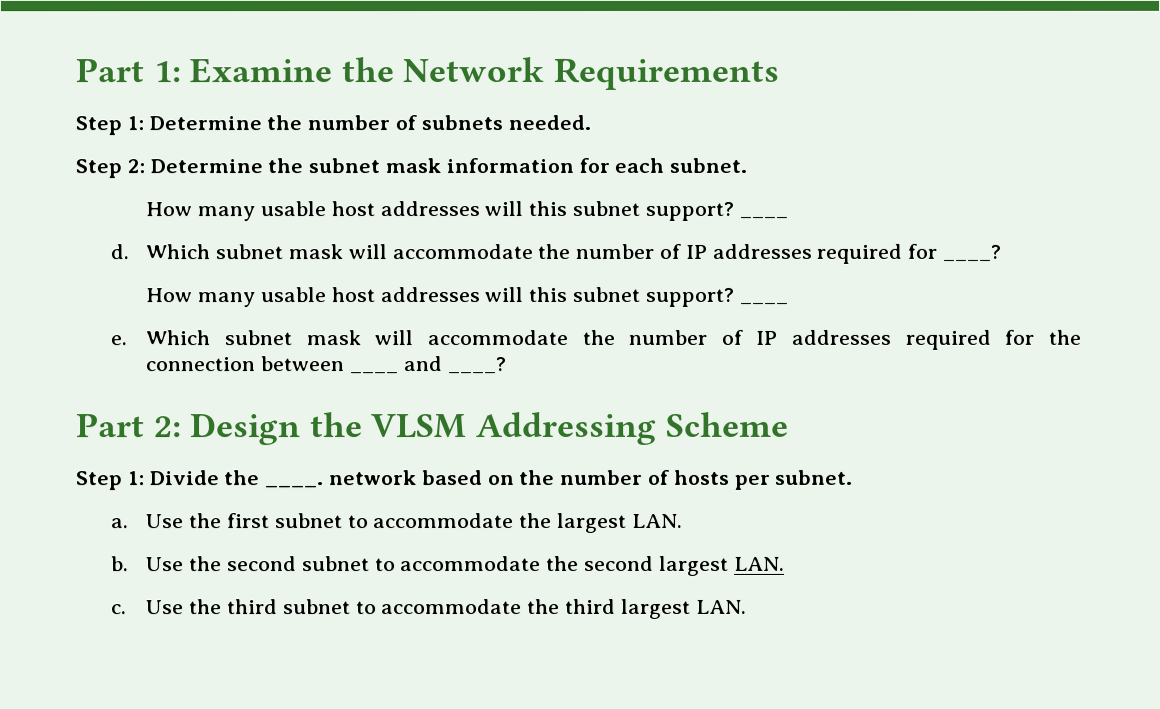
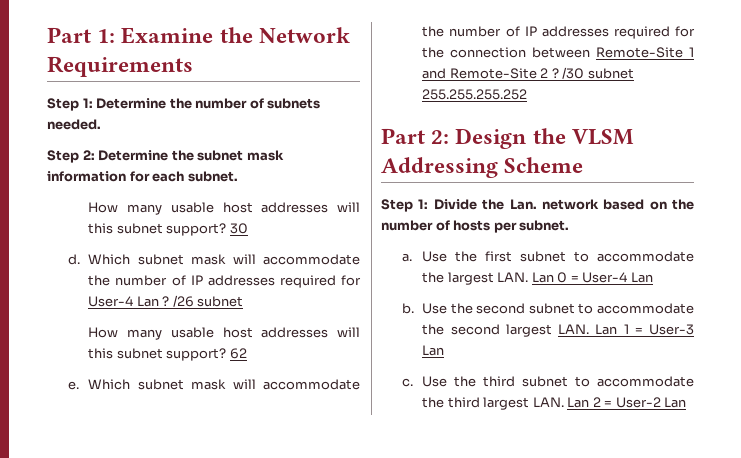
[738,215,788,219] ____ -> [229,223,248,234] 30
[942,244,1002,262] [145,286,788,308] ____? // How many usable host addresses will this subnet support? ____ -> [88,295,244,307] [88,327,360,340] [88,348,247,361] User-4 Lan ? /26 subnet // How many usable host addresses will this subnet support? 62
[350,356,507,375] ____ and ____? -> [596,47,694,58] [422,67,634,79] [422,89,528,100] Remote-Site 1 and Remote-Site 2 ? /30 subnet 255.255.255.252
[265,482,325,489] ____. -> [509,199,537,210] Lan.
(683, 520) none -> [531,272,653,283] Lan 0 = User-4 Lan
(785, 563) none -> [595,324,694,335] [422,345,445,356] Lan 1 = User-3 Lan
(747, 606) none -> [567,397,687,408] Lan 2 = User-2 Lan

